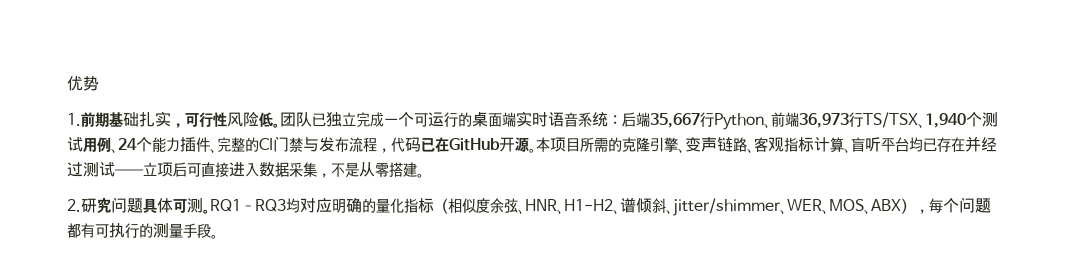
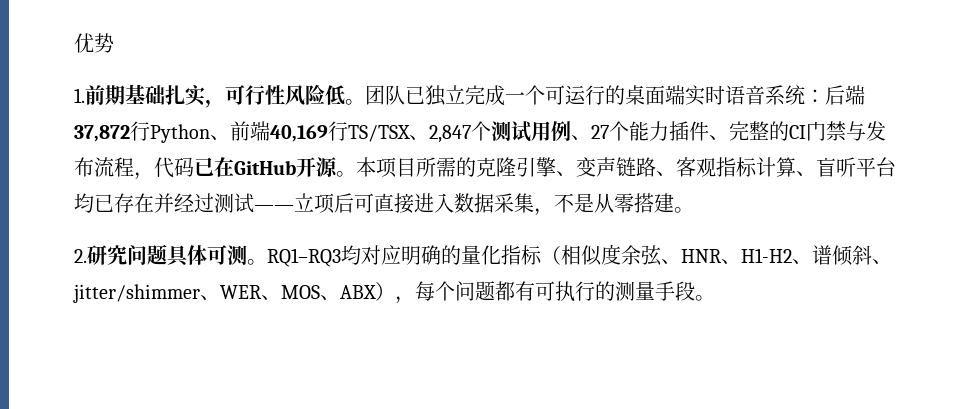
[650,113,700,128] 35,667 -> [74,125,130,142] 37,872
[799,113,849,128] 36,973 -> [270,125,328,142] 40,169
[925,113,966,128] 1,940 -> [429,125,471,143] 2,847
[118,138,137,150] 24 -> [591,125,609,139] 27

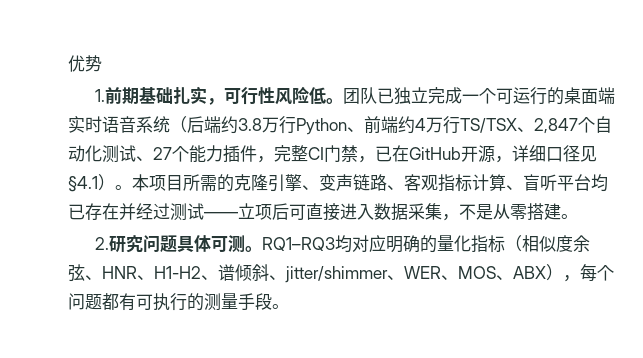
[805,85,865,105] [74,125,130,142] ：后端37,872 -> [170,116,279,134] （后端约3.8万
[270,125,328,142] 40,169 -> [398,116,443,134] 约4万
[491,120,571,142] 测试用例 -> [595,116,612,133] [68,145,136,163] 自动化测试
[709,121,886,141] [74,157,338,180] 、完整的CI门禁与发布流程，代码已在GitHub开源 -> [257,145,597,163] [68,174,115,192] ，完整CI门禁，已在GitHub开源，详细口径见§4.1）

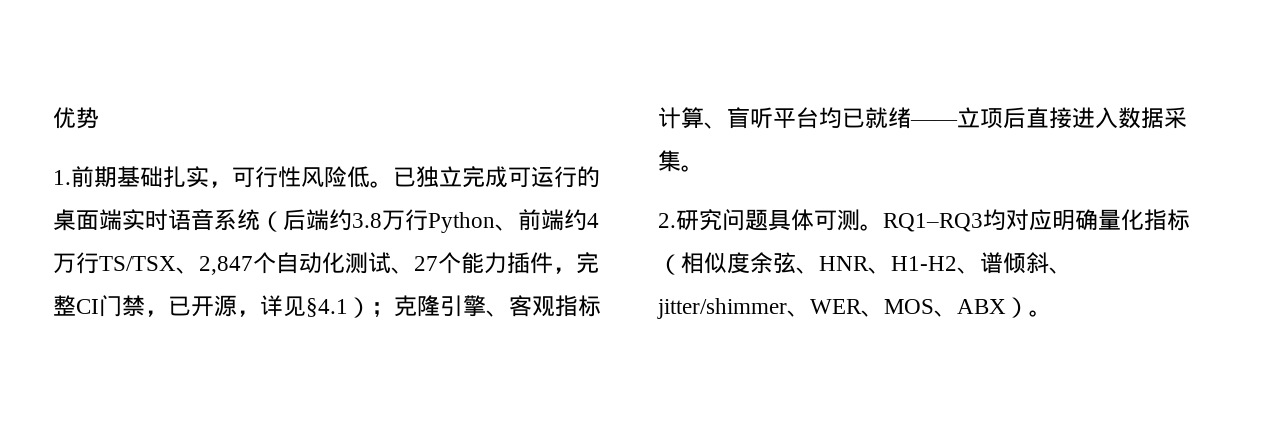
[342,87,377,104] 团队 -> (393, 184) none
[461,88,496,104] 一个 -> (508, 177) none
[392,145,461,162] 在GitHub -> (191, 306) none
[529,145,580,162] 细口径 -> (283, 306) none
[115,174,387,192] 。本项目所需的克隆引擎、变声链路 -> [371,295,486,317] ；克隆引擎
[85,203,204,221] 存在并经过测试 -> [865,107,911,129] 就绪
[289,204,306,220] 可 -> (1026, 118) none
[442,203,561,221] ，不是从零搭建 -> (681, 161) none
[419,235,437,253] 的 -> (1098, 220) none
[563,264,614,282] [68,293,272,311] ，每个问题都有可执行的测量手段 -> (1029, 307) none

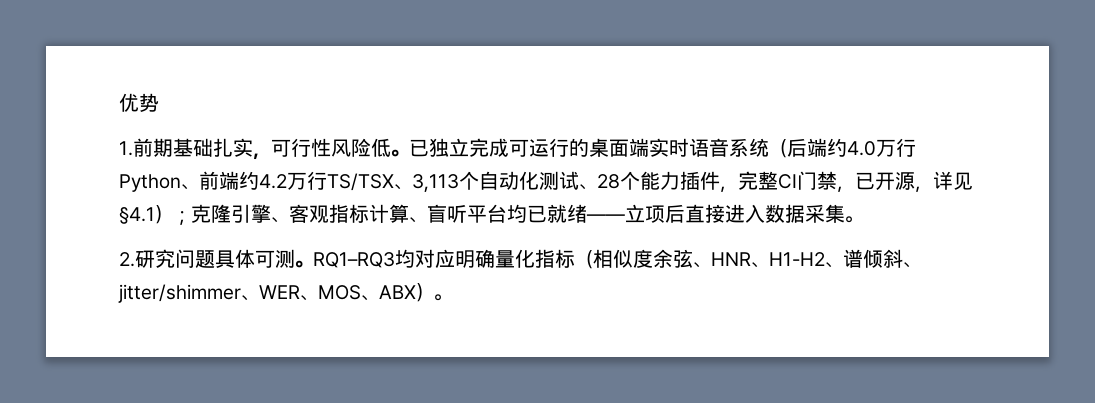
[352,213,382,228] 3.8 -> [847,141,876,156] 4.0
[587,213,599,228] 4 -> [259,174,287,189] 4.2
[199,256,253,275] 2,847 -> [412,174,459,192] 3,113
[414,256,438,271] 27 -> [597,174,620,189] 28

